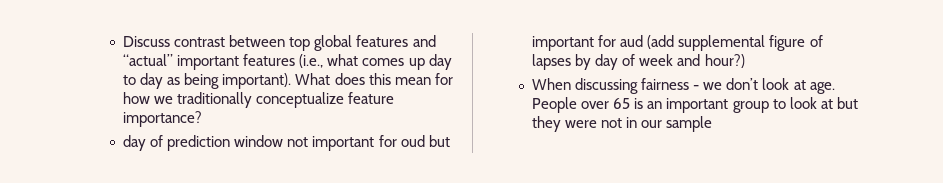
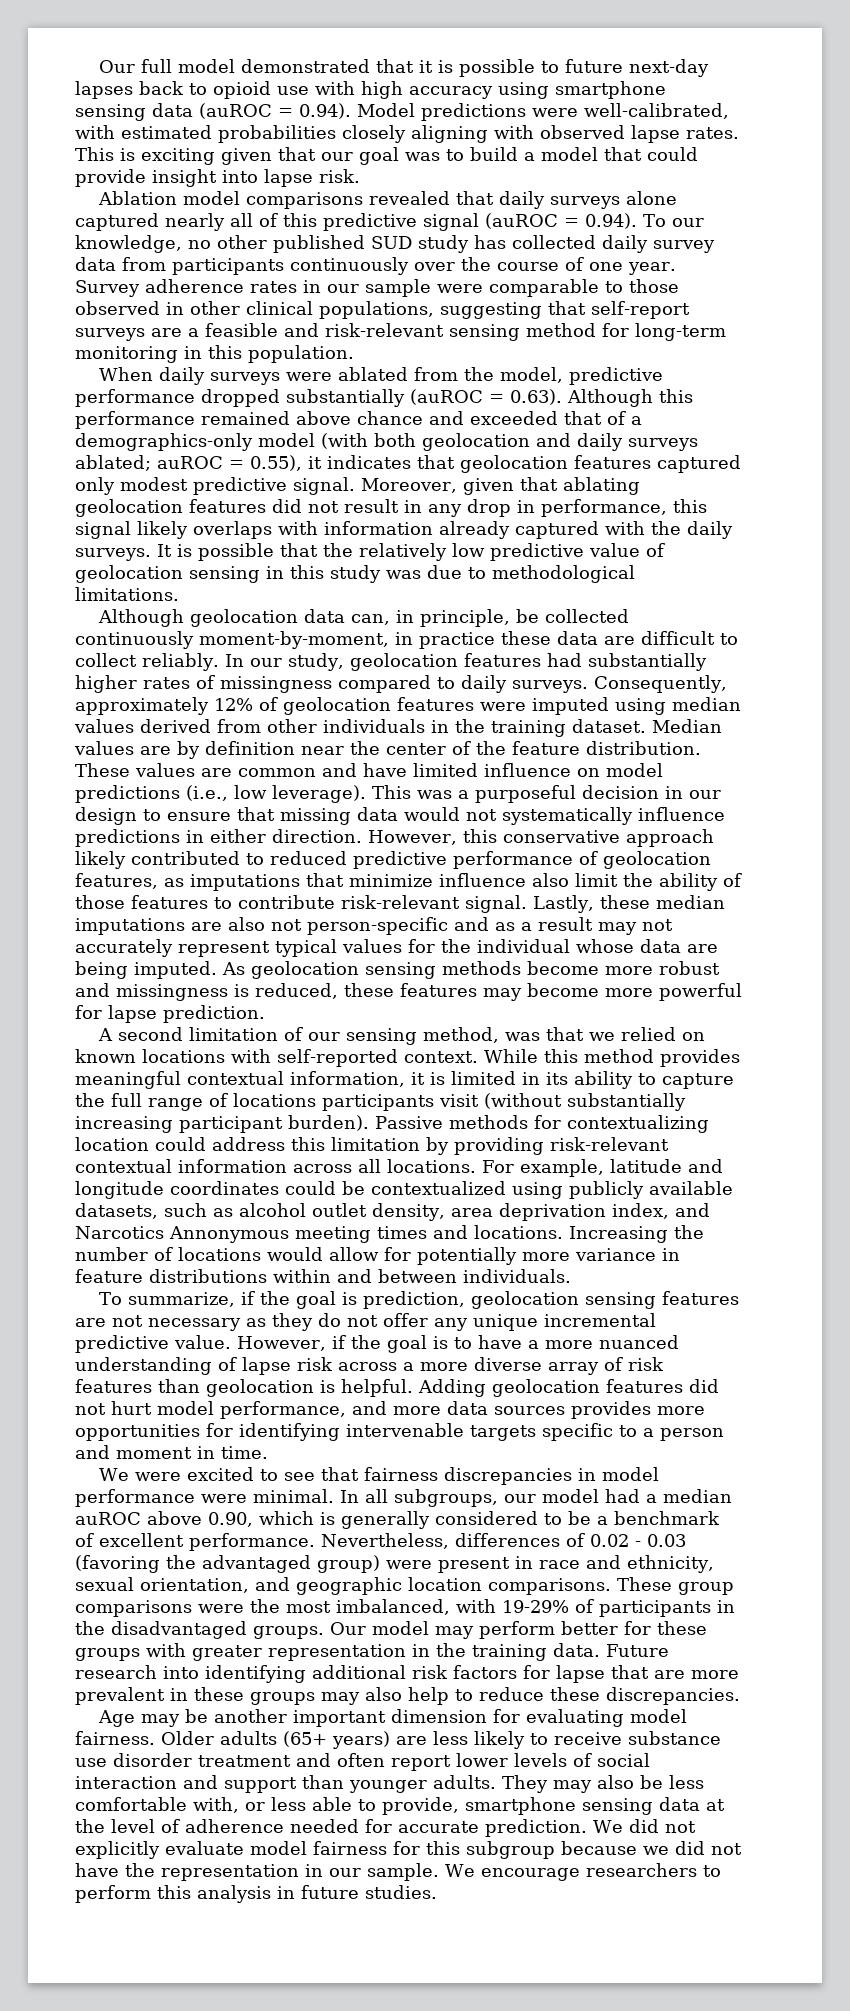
[123,35,436,51] [123,54,452,70] [123,73,453,89] [123,92,395,108] [123,111,203,127] [123,135,450,151] [532,35,823,51] [532,54,745,70] [532,78,835,94] [532,97,858,113] [532,116,713,132] Discuss contrast between top global features and “actual” important features (i.e., what comes up day to day as being important). What does this mean for how we traditionally conceptualize feature importance? // day of prediction window not important for oud but important for aud (add supplemental figure of lapses by day of week and hour?) // When discussing fairness - we don’t look at age. People over 65 is an important group to look at but they were not in our sample -> [98,59,709,77] [75,81,666,99] [75,103,729,121] [75,125,739,143] [75,147,698,165] [75,169,360,187] [97,191,677,209] [75,213,704,231] [75,235,715,253] [75,257,676,275] [75,279,679,297] [75,301,690,319] [75,323,726,341] [75,345,354,363] [98,367,663,385] [75,389,693,407] [75,411,642,429] [75,433,698,451] [75,455,741,473] [75,477,640,495] [75,499,707,517] [75,521,733,539] [75,543,665,561] [75,565,635,583] [75,587,179,601] [97,609,629,627] [75,631,738,649] [75,653,707,671] [75,675,727,693] [75,697,741,715] [74,719,722,737] [74,741,701,759] [75,763,663,777] [75,785,721,803] [75,807,725,825] [75,829,714,847] [75,851,711,869] [75,873,742,891] [75,895,725,913] [75,917,673,935] [75,939,718,957] [75,961,720,979] [75,983,742,1001] [75,1005,265,1023] [97,1027,705,1045] [75,1049,740,1067] [75,1071,734,1089] [75,1093,686,1111] [75,1115,709,1133] [75,1137,669,1155] [75,1159,723,1177] [75,1181,733,1199] [75,1203,710,1221] [75,1225,704,1243] [75,1247,680,1265] [75,1269,571,1283] [98,1291,739,1309] [75,1313,656,1331] [75,1335,679,1353] [75,1357,664,1375] [75,1379,719,1397] [75,1401,705,1419] [75,1423,724,1441] [75,1445,268,1459] [98,1467,659,1485] [75,1489,732,1507] [75,1511,720,1529] [75,1533,686,1551] [75,1555,714,1573] [75,1577,734,1595] [75,1599,735,1617] [75,1621,707,1639] [75,1643,669,1661] [75,1665,739,1683] [75,1687,740,1705] [97,1709,687,1727] [75,1731,721,1749] [75,1753,650,1771] [75,1775,704,1793] [75,1797,725,1815] [75,1819,696,1837] [75,1841,742,1859] [75,1863,721,1881] [75,1885,437,1903] Our full model demonstrated that it is possible to future next-day lapses back to opioid use with high accuracy using smartphone sensing data (auROC = 0.94). Model predictions were well-calibrated, with estimated probabilities closely aligning with observed lapse rates. This is exciting given that our goal was to build a model that could provide insight into lapse risk. // Ablation model comparisons revealed that daily surveys alone captured nearly all of this predictive signal (auROC = 0.94). To our knowledge, no other published SUD study has collected daily survey data from participants continuously over the course of one year. Survey adherence rates in our sample were comparable to those observed in other clinical populations, suggesting that self‑report surveys are a feasible and risk-relevant sensing method for long‑term monitoring in this population. // When daily surveys were ablated from the model, predictive performance dropped substantially (auROC = 0.63). Although this performance remained above chance and exceeded that of a demographics‑only model (with both geolocation and daily surveys ablated; auROC = 0.55), it indicates that geolocation features captured only modest predictive signal. Moreover, given that ablating geolocation features did not result in any drop in performance, this signal likely overlaps with information already captured with the daily surveys. It is possible that the relatively low predictive value of geolocation sensing in this study was due to methodological limitations. // Although geolocation data can, in principle, be collected continuously moment‑by‑moment, in practice these data are difficult to collect reliably. In our study, geolocation features had substantially higher rates of missingness compared to daily surveys. Consequently, approximately 12% of geolocation features were imputed using median values derived from other individuals in the training dataset. Median values are by definition near the center of the feature distribution. These values are common and have limited influence on model predictions (i.e., low leverage). This was a purposeful decision in our design to ensure that missing data would not systematically influence predictions in either direction. However, this conservative approach likely contributed to reduced predictive performance of geolocation features, as imputations that minimize influence also limit the ability of those features to contribute risk‑relevant signal. Lastly, these median imputations are also not person-specific and as a result may not accurately represent typical values for the individual whose data are being imputed. As geolocation sensing methods become more robust and missingness is reduced, these features may become more powerful for lapse prediction. // A second limitation of our sensing method, was that we relied on known locations with self-reported context. While this method provides meaningful contextual information, it is limited in its ability to capture the full range of locations participants visit (without substantially increasing participant burden). Passive methods for contextualizing location could address this limitation by providing risk-relevant contextual information across all locations. For example, latitude and longitude coordinates could be contextualized using publicly available datasets, such as alcohol outlet density, area deprivation index, and Narcotics Annonymous meeting times and locations. Increasing the number of locations would allow for potentially more variance in feature distributions within and between individuals. // To summarize, if the goal is prediction, geolocation sensing features are not necessary as they do not offer any unique incremental predictive value. However, if the goal is to have a more nuanced understanding of lapse risk across a more diverse array of risk features than geolocation is helpful. Adding geolocation features did not hurt model performance, and more data sources provides more opportunities for identifying intervenable targets specific to a person and moment in time. // We were excited to see that fairness discrepancies in model performance were minimal. In all subgroups, our model had a median auROC above 0.90, which is generally considered to be a benchmark of excellent performance. Nevertheless, differences of 0.02 - 0.03 (favoring the advantaged group) were present in race and ethnicity, sexual orientation, and geographic location comparisons. These group comparisons were the most imbalanced, with 19-29% of participants in the disadvantaged groups. Our model may perform better for these groups with greater representation in the training data. Future research into identifying additional risk factors for lapse that are more prevalent in these groups may also help to reduce these discrepancies. // Age may be another important dimension for evaluating model fairness. Older adults (65+ years) are less likely to receive substance use disorder treatment and often report lower levels of social interaction and support than younger adults. They may also be less comfortable with, or less able to provide, smartphone sensing data at the level of adherence needed for accurate prediction. We did not explicitly evaluate model fairness for this subgroup because we did not have the representation in our sample. We encourage researchers to perform this analysis in future studies.

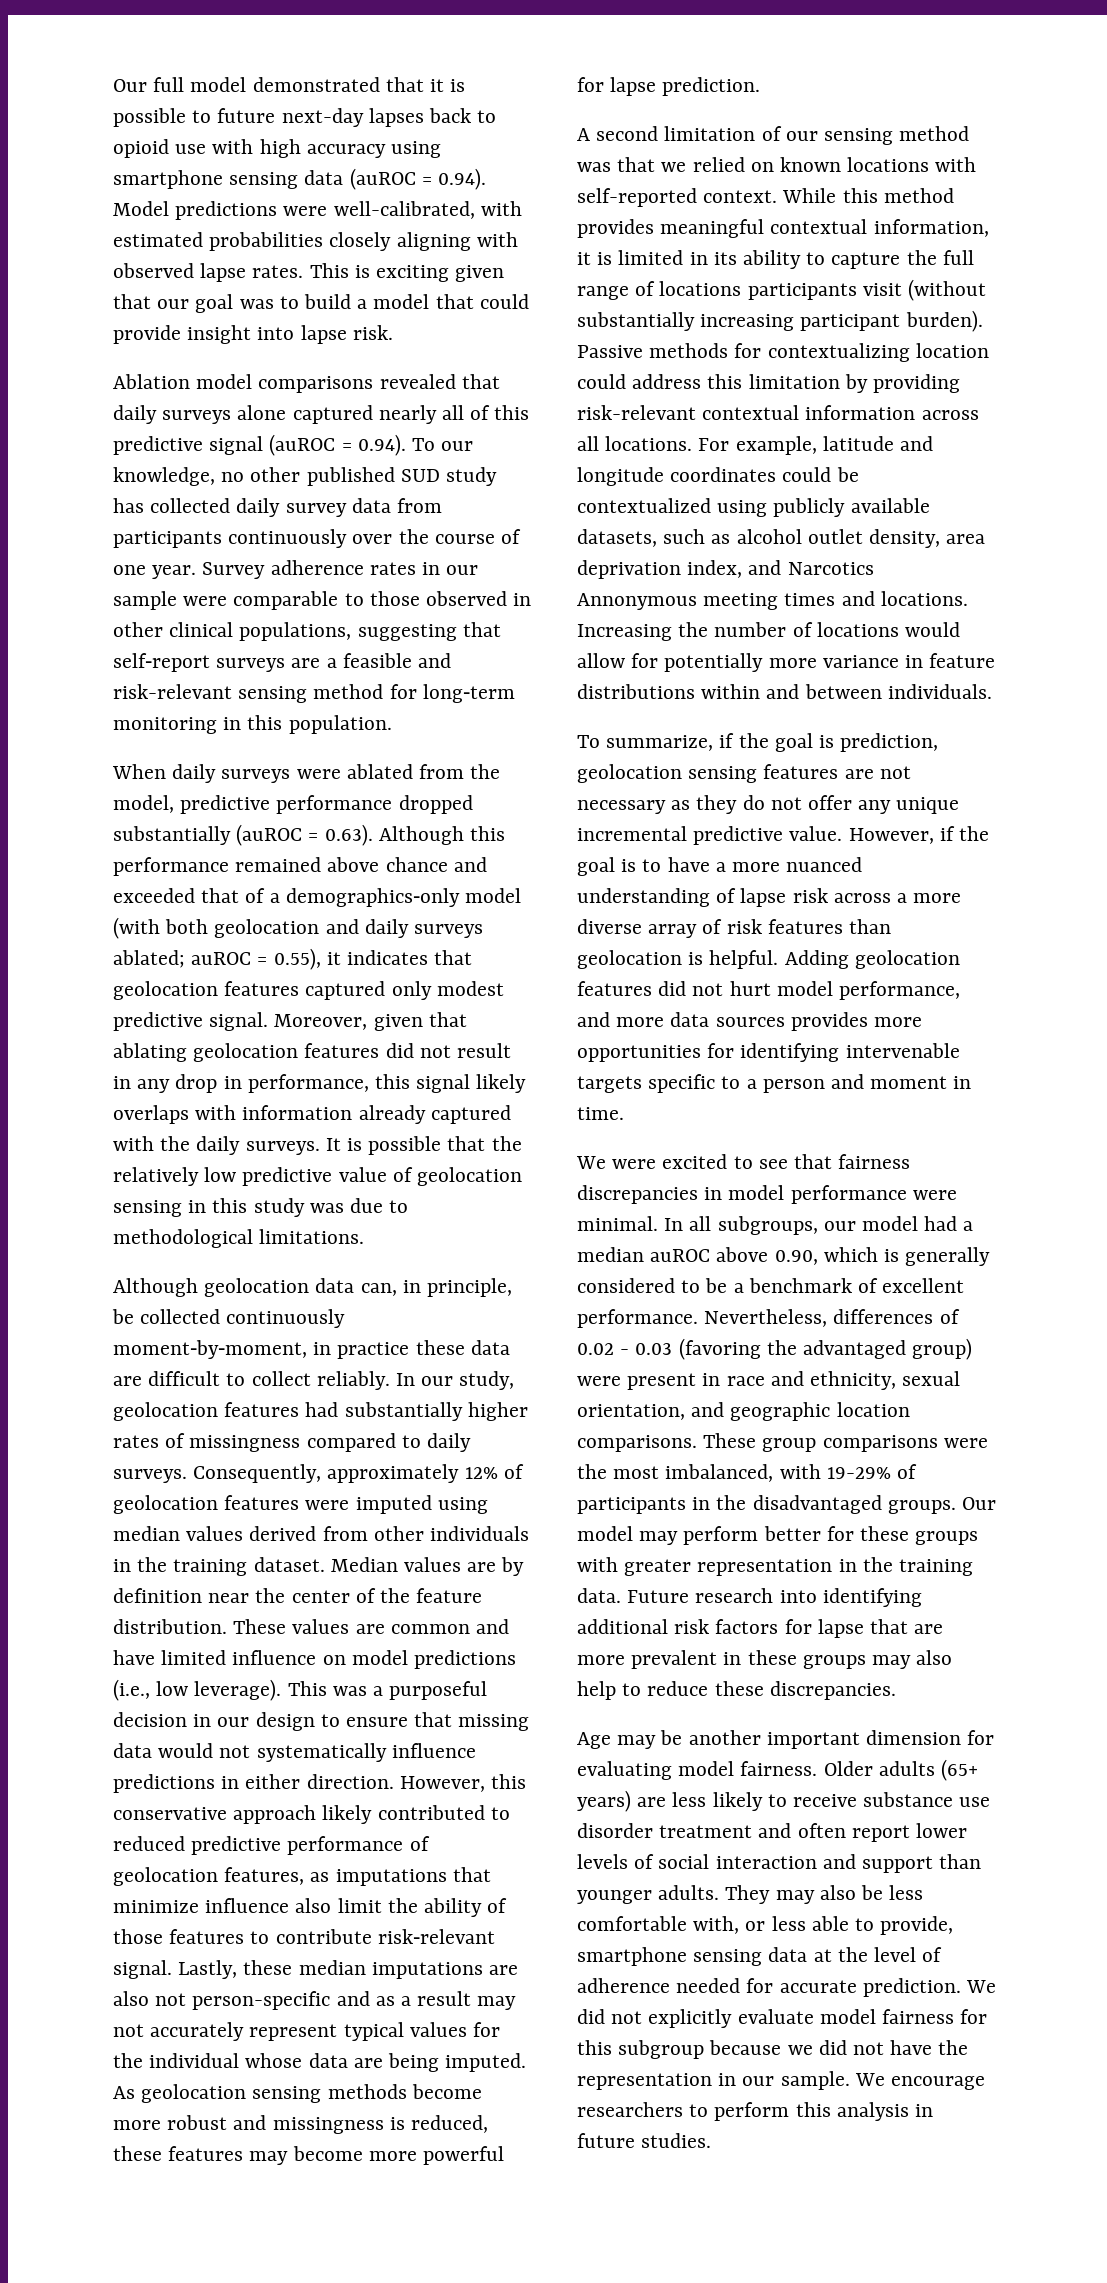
[422,1027,499,1043] method, -> [899,126,970,141] method

